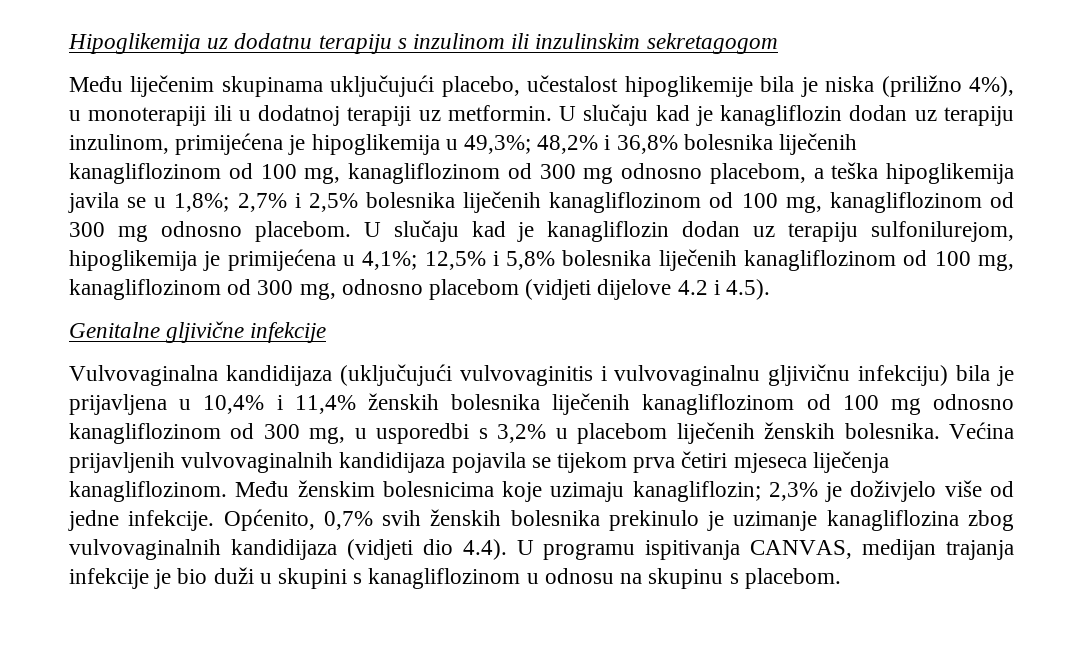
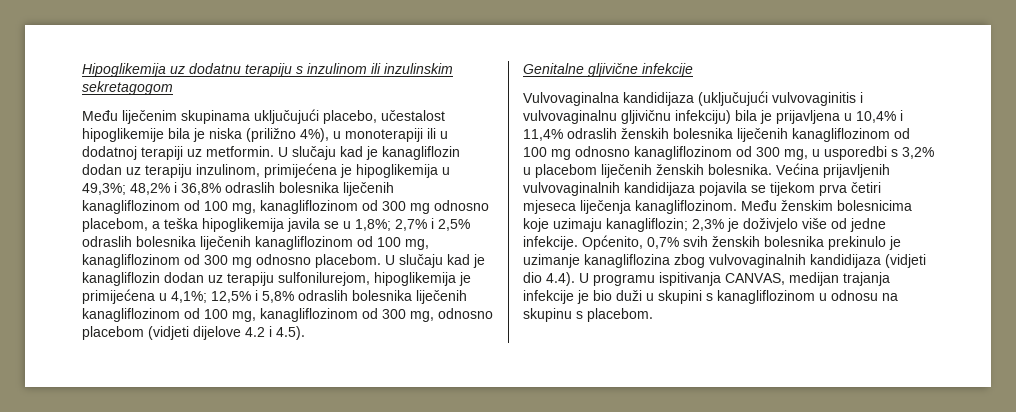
(678, 144) none -> [225,182,275,193] odraslih
(358, 202) none -> [82,236,132,247] odraslih
(556, 260) none -> [298,290,348,301] odraslih
(356, 404) none -> [567,128,617,139] odraslih

